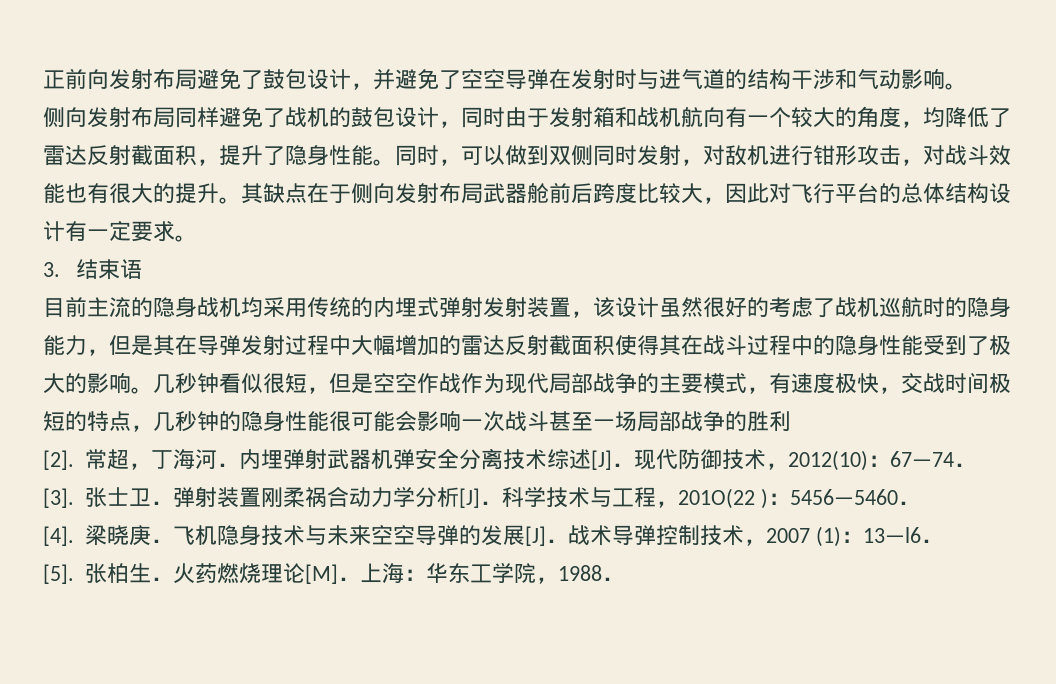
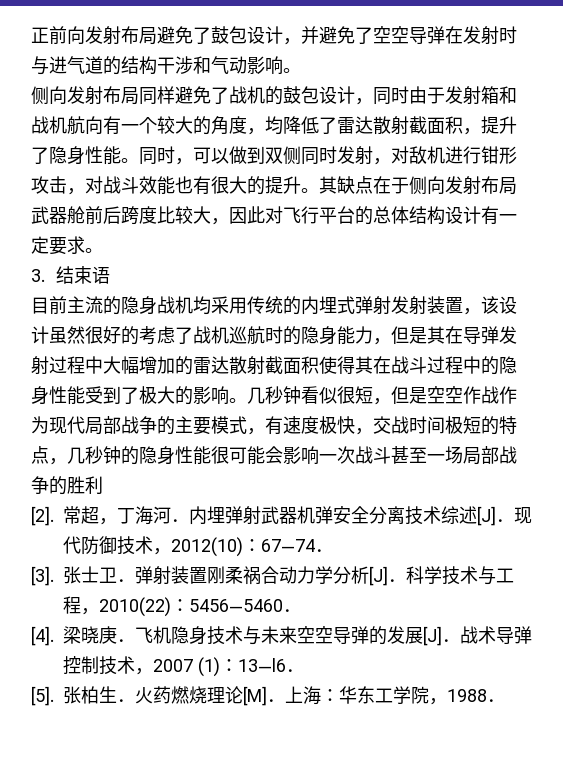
[87,145,109,165] 反 -> [373,116,391,135] 散
[505,335,527,355] 反 -> [229,356,247,375] 散
[677,488,768,509] 201O(22 ) -> [99,597,171,617] 2010(22)

